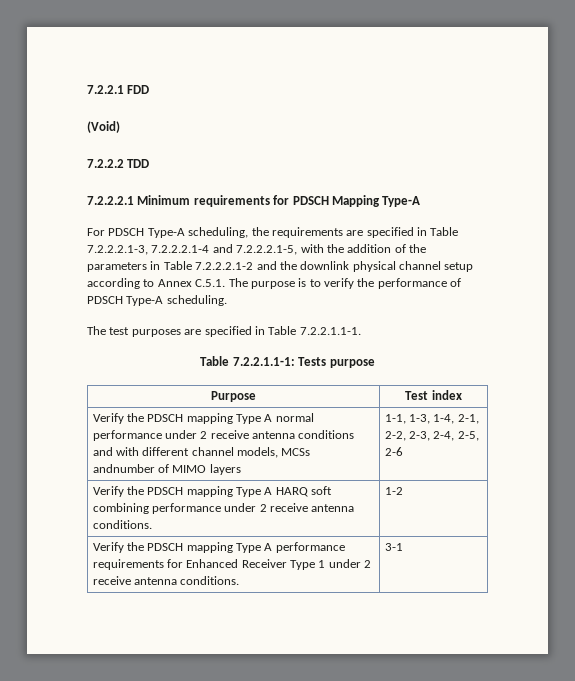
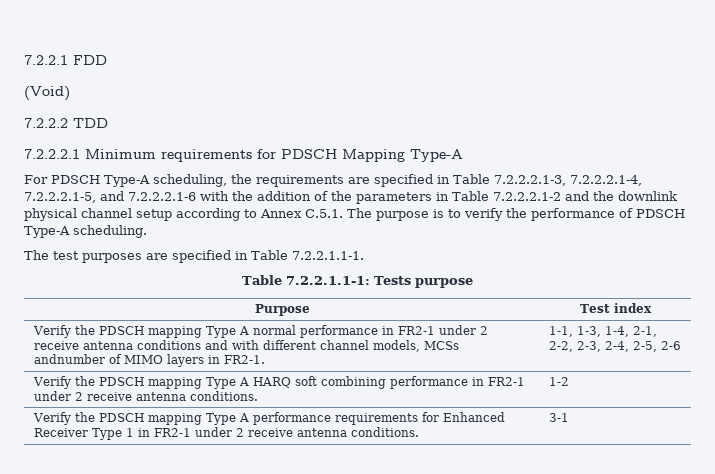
[151,244,298,255] 7.2.2.2.1-4 and 7.2.2.2.1-5, -> [569,175,642,186] [24,191,196,203] 7.2.2.2.1-4, 7.2.2.2.1-5, and 7.2.2.2.1-6
(162, 435) none -> [381,326,435,335] in FR2-1
(241, 469) none -> [207,355,265,364] in FR2-1.
(221, 508) none -> [471,377,525,386] in FR2-1
(326, 564) none -> [137,428,191,437] in FR2-1

